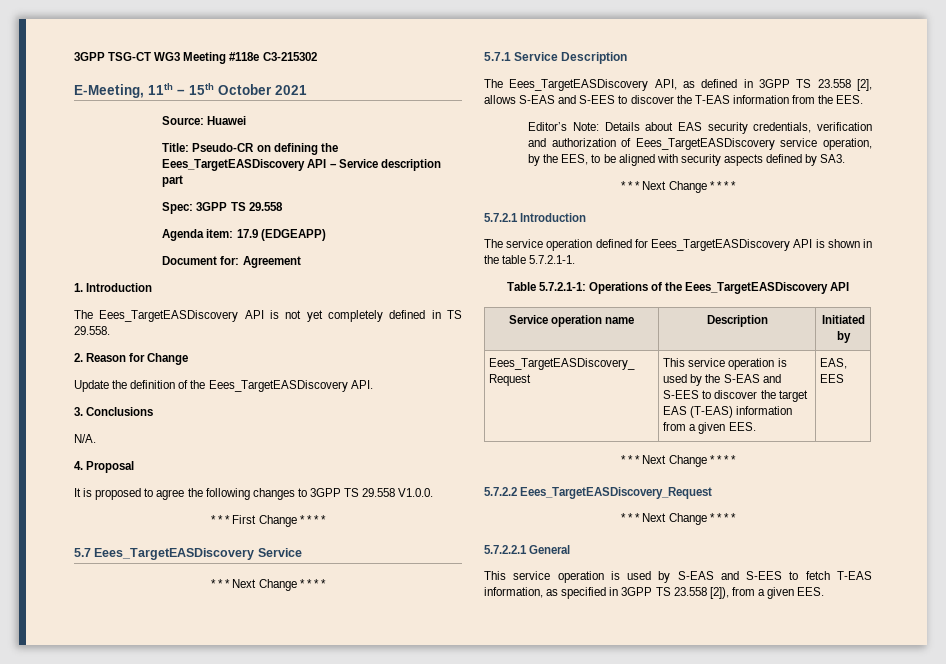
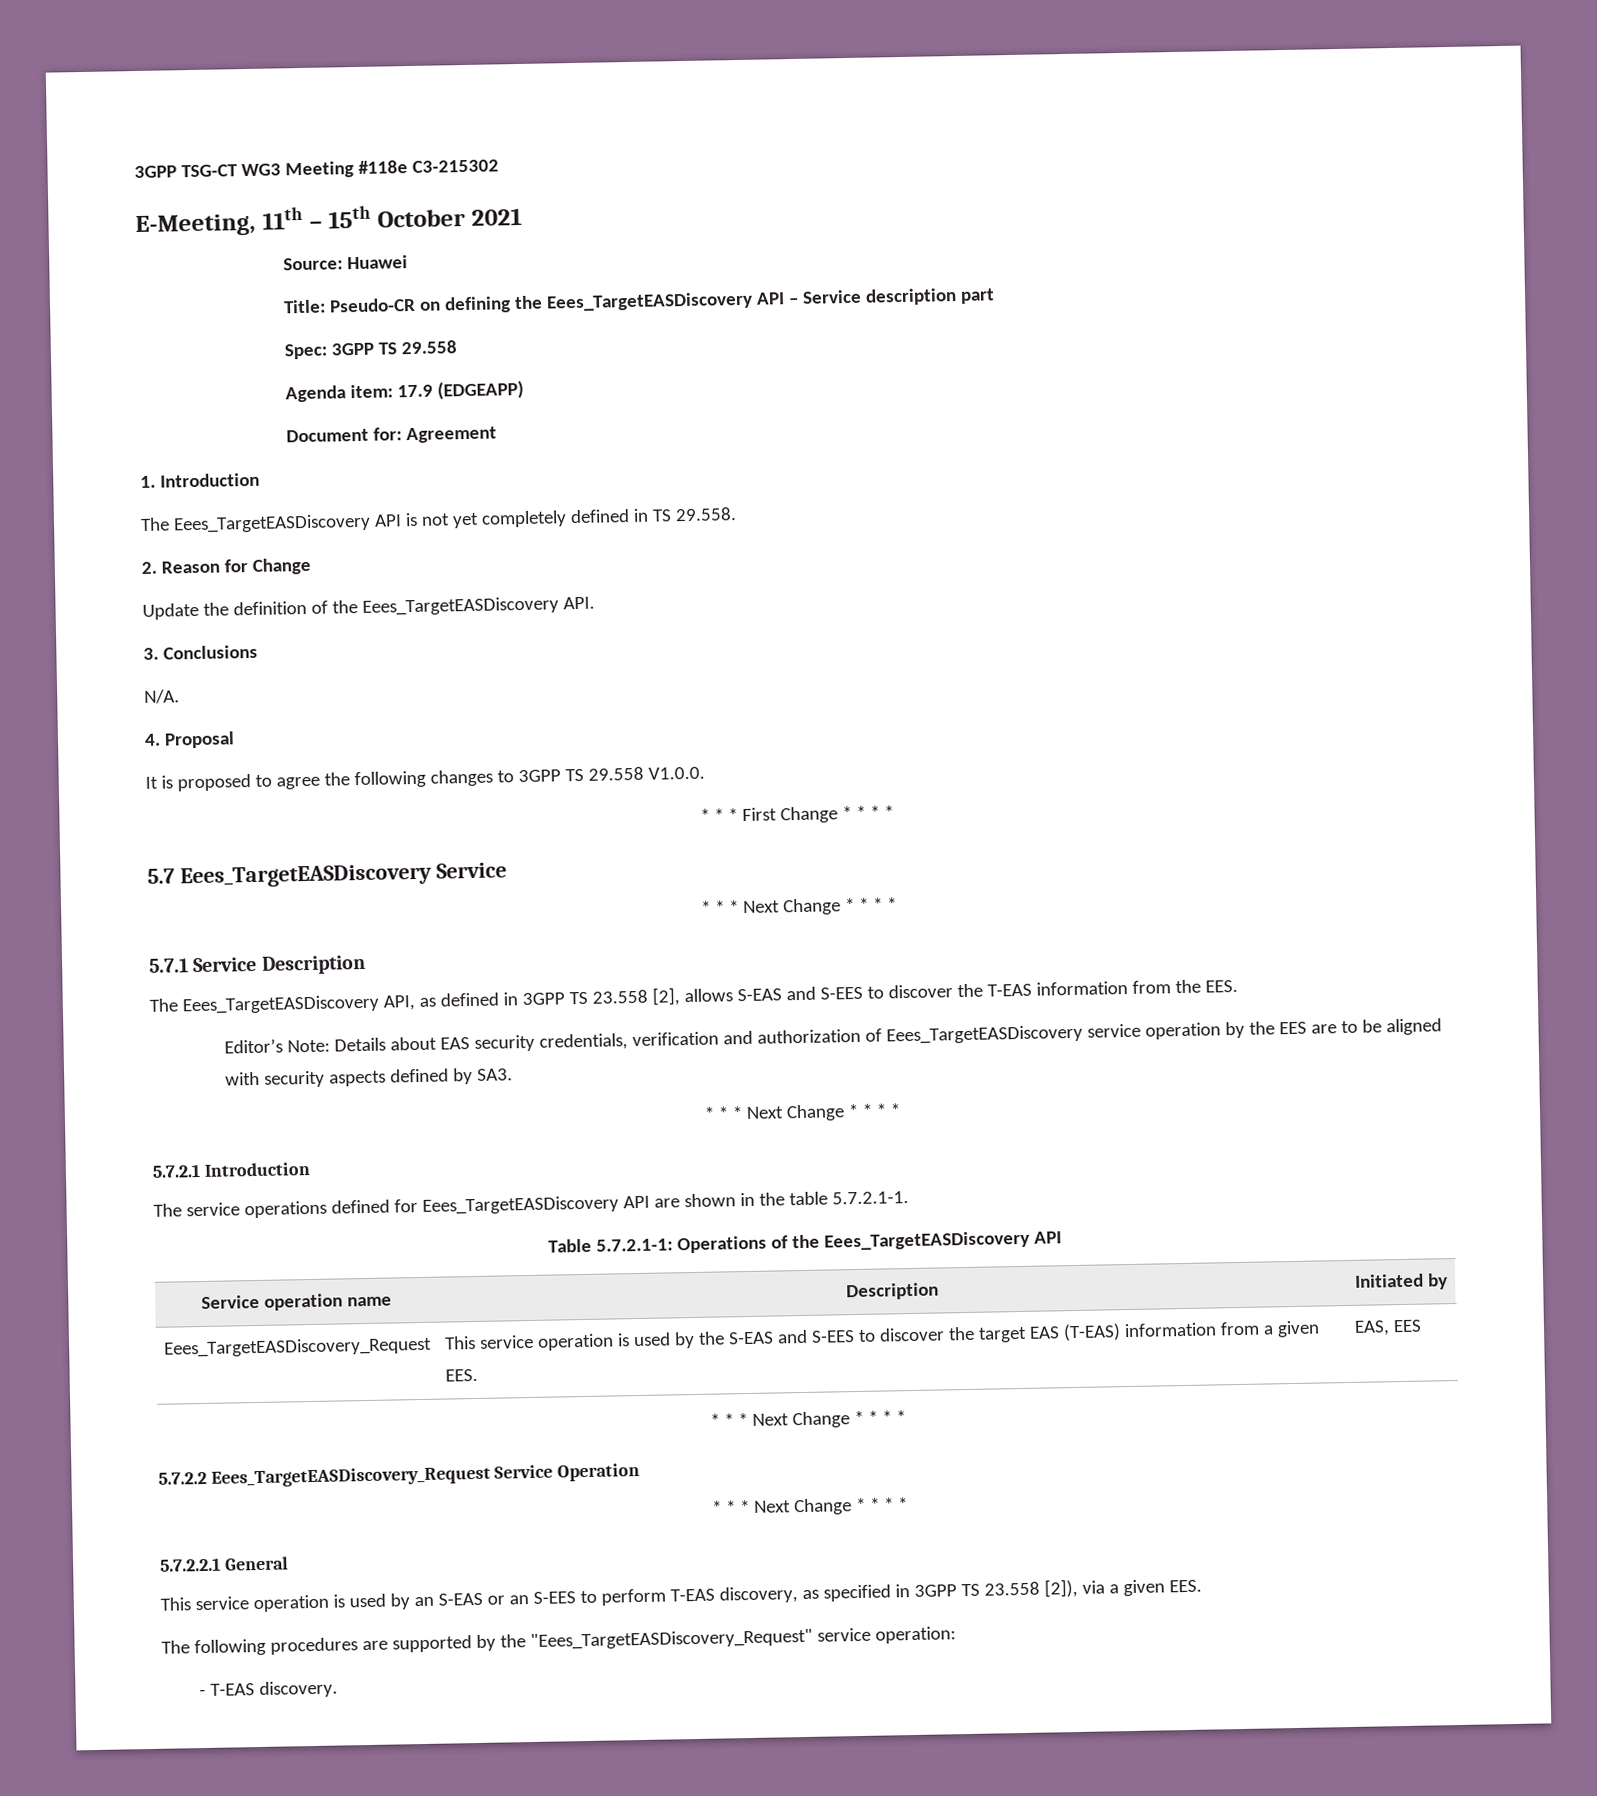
[823,138,872,150] [528,154,589,166] operation, by the EES, -> [1144,1021,1337,1040] operation by the EES are
[546,239,593,251] operation -> [243,1200,327,1219] operations
[815,239,825,248] is -> [653,1198,680,1208] are
(713, 493) none -> [494,1462,641,1482] Service Operation
[677,571,872,580] [484,587,543,598] S-EAS and S-EES to fetch T-EAS information, -> [413,1586,798,1607] an S-EAS or an S-EES to perform T-EAS discovery,
[731,587,825,599] from a given EES. -> [1081,1579,1202,1597] [161,1626,956,1657] [198,1680,338,1699] via a given EES. // The following procedures are supported by the "Eees_TargetEASDiscovery_Request" service operation: // - T-EAS discovery.

